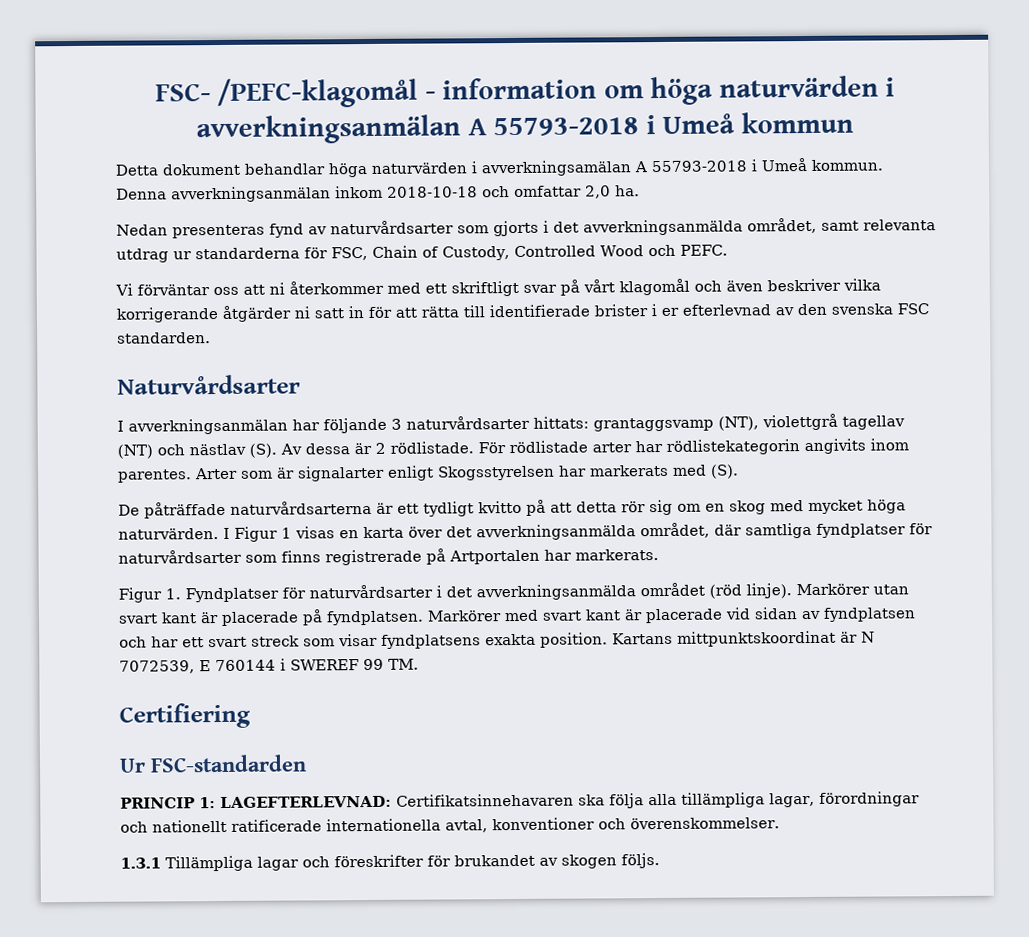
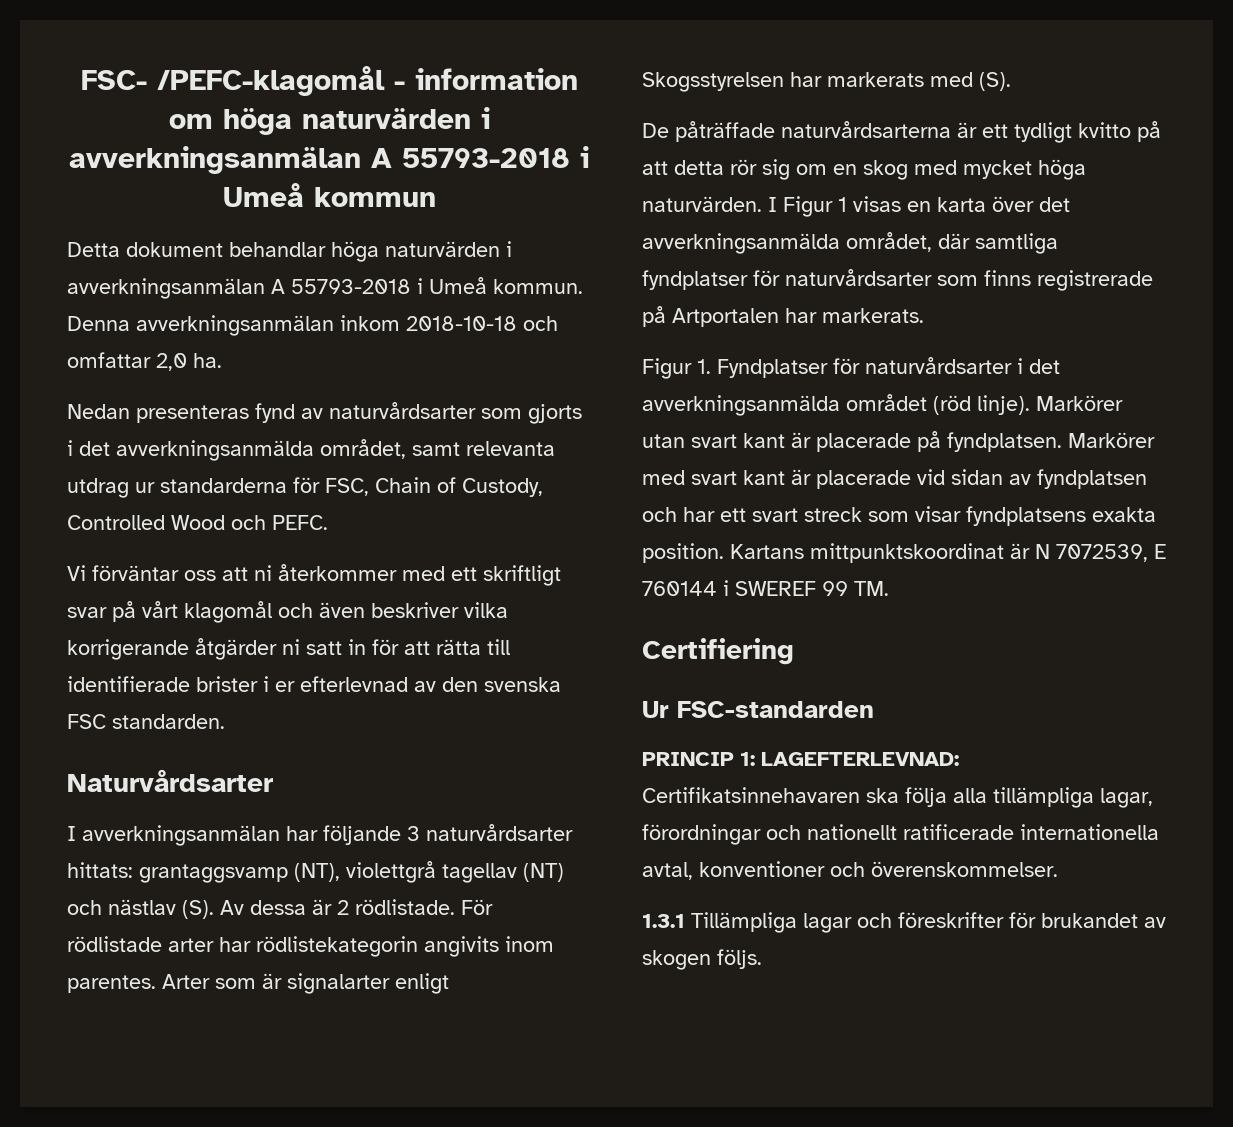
[481,160,632,177] avverkningsamälan -> [67,278,265,299] avverkningsanmälan

